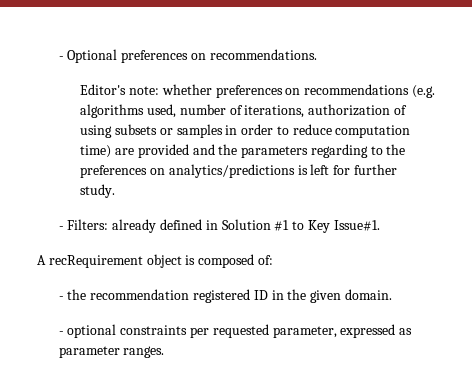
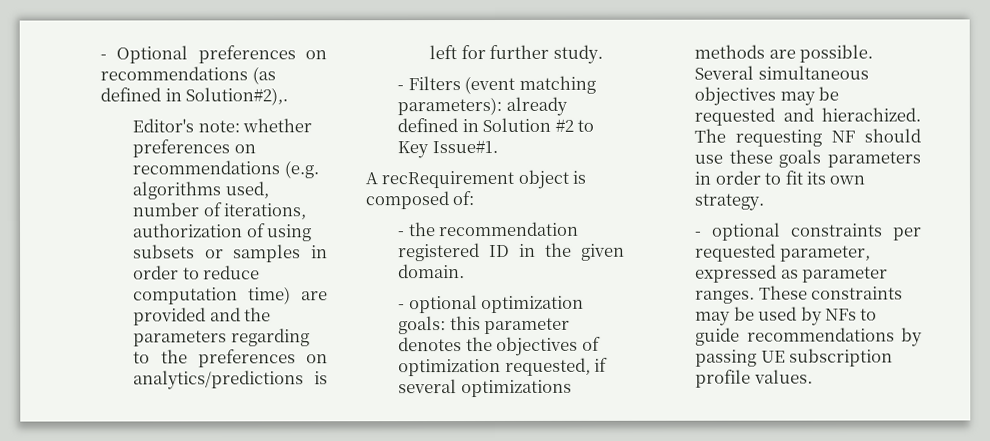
[209,49,317,60] recommendations. -> [100,66,276,85] [100,87,289,106] recommendations (as defined in Solution#2),.
[67,219,109,230] Filters: -> [407,75,596,95] [397,96,503,116] Filters (event matching parameters):
[274,220,290,231] #1 -> [554,118,574,132] #2
(392, 294) none -> [398,295,585,314] [398,316,571,335] [398,336,601,356] [398,357,609,377] [398,379,572,398] [694,44,874,63] [694,65,869,80] [694,86,840,106] [694,107,921,126] [694,128,921,147] [694,149,921,168] [694,170,866,185] [694,193,765,211] // - optional optimization goals: this parameter denotes the objectives of optimization requested, if several optimizations methods are possible. Several simultaneous objectives may be requested and hierachized. The requesting NF should use these goals parameters in order to fit its own strategy.
(165, 352) none -> [758,285,904,300] [695,306,878,326] [695,327,923,347] [695,348,894,367] [695,369,813,388] These constraints may be used by NFs to guide recommendations by passing UE subscription profile values.

